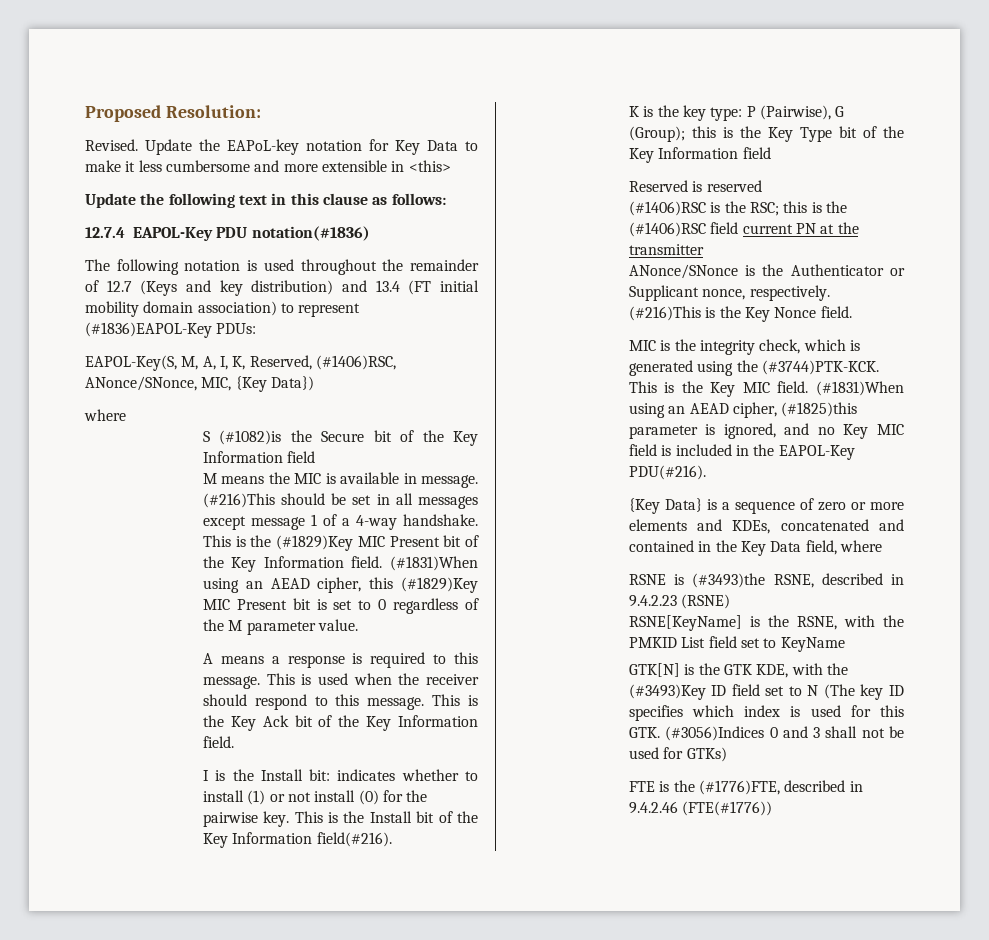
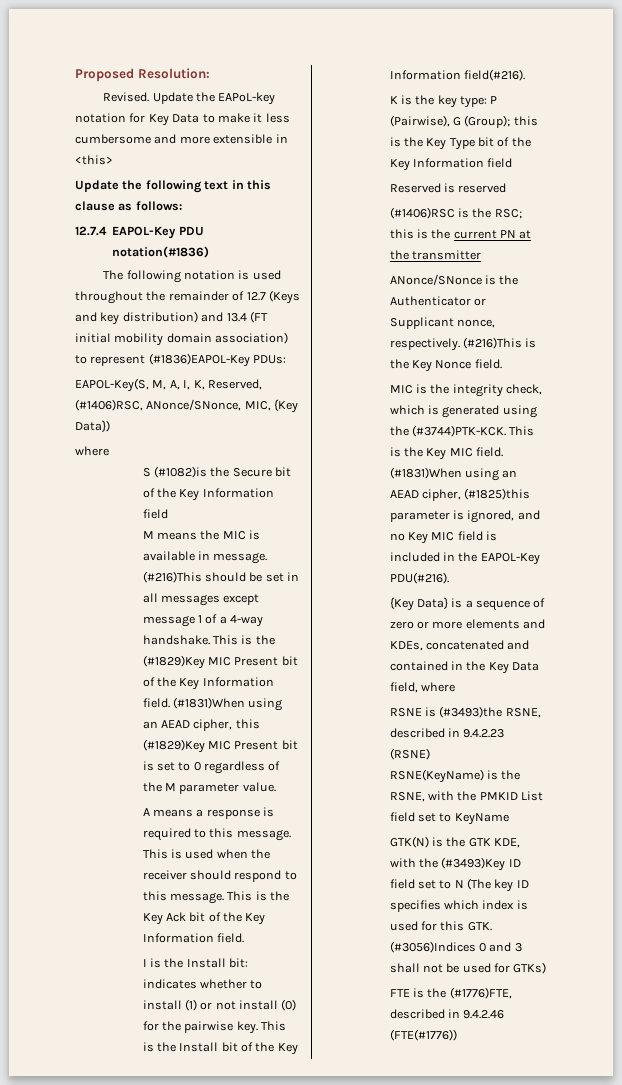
[628,222,739,237] (#1406)RSC field -> (451, 234) none
[628,615,742,631] RSNE[KeyName] -> [389,769,484,783] RSNE(KeyName)
[628,663,680,677] GTK[N] -> [389,836,429,848] GTK(N)

